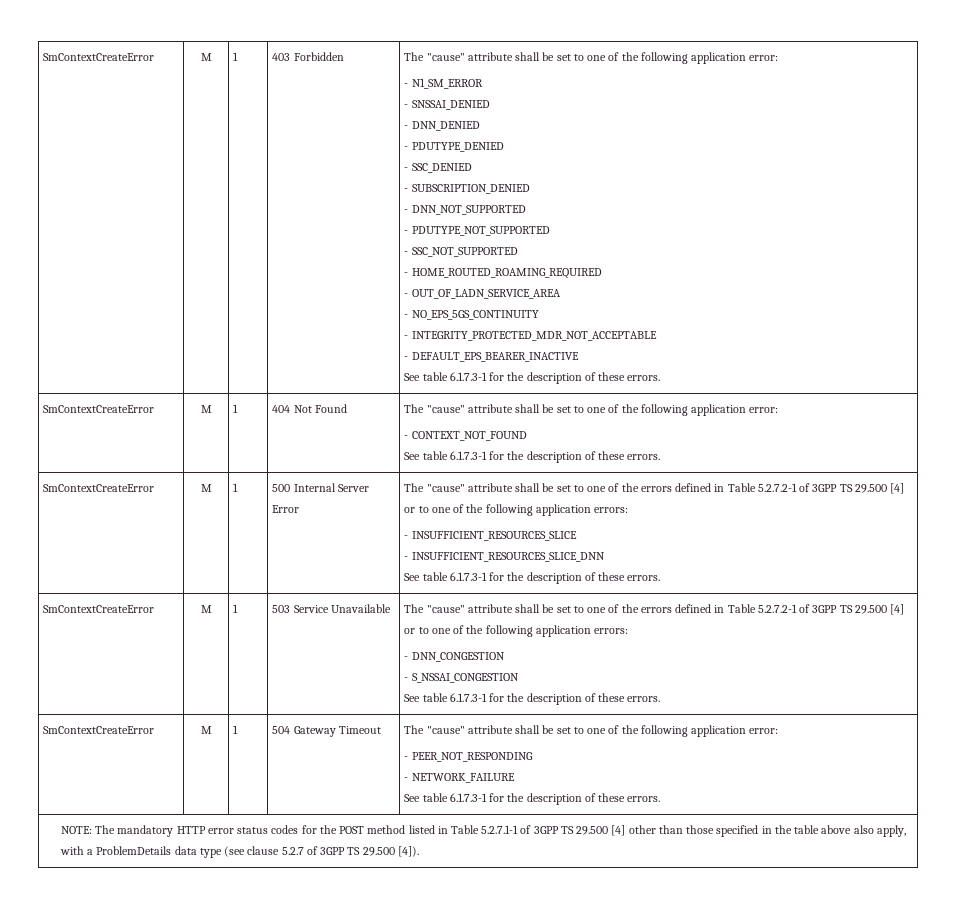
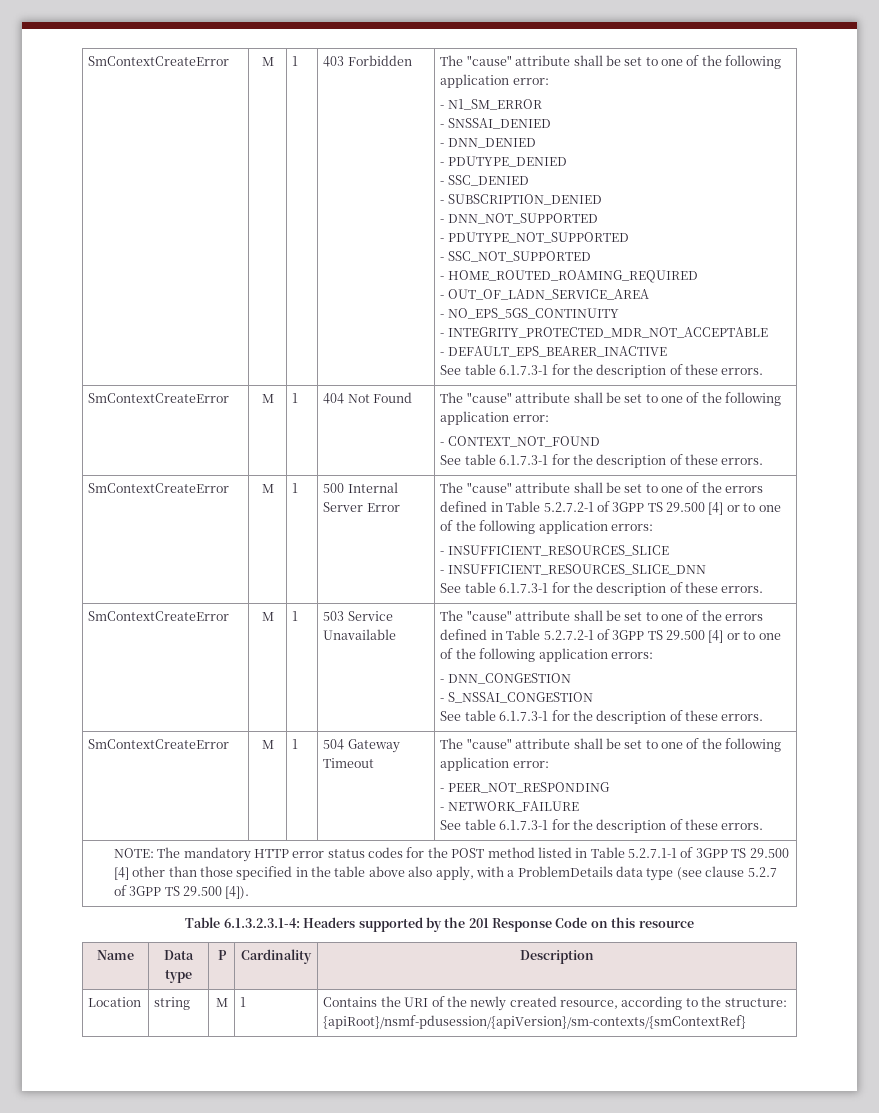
(419, 851) none -> [185,917,694,932] [97,950,134,960] [164,950,194,960] [165,970,192,983] [217,950,227,960] [241,949,312,964] [520,950,594,964] [88,997,142,1007] [154,997,191,1010] [215,998,228,1007] [240,997,247,1007] [323,996,787,1011] [323,1015,747,1029] // Table 6.1.3.2.3.1-4: Headers supported by the 201 Response Code on this resource // Name | Data type | P | Cardinality | Description // Location | string | M | 1 | Contains the URI of the newly created resource, according to the structure: {apiRoot}/nsmf-pdusession/{apiVersion}/sm-contexts/{smContextRef}

